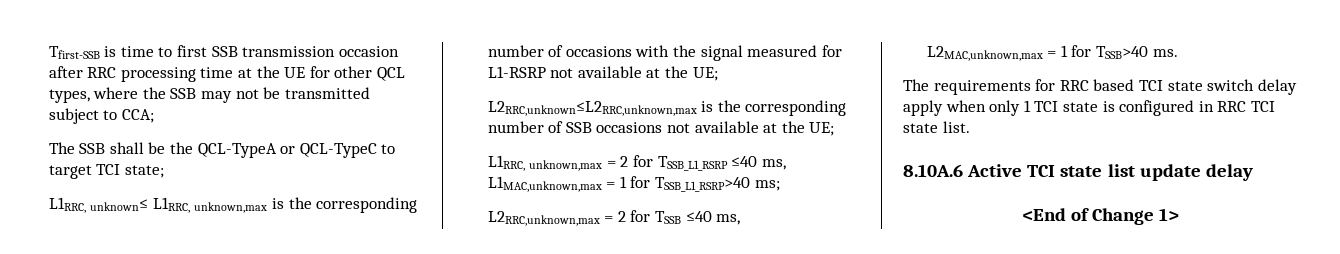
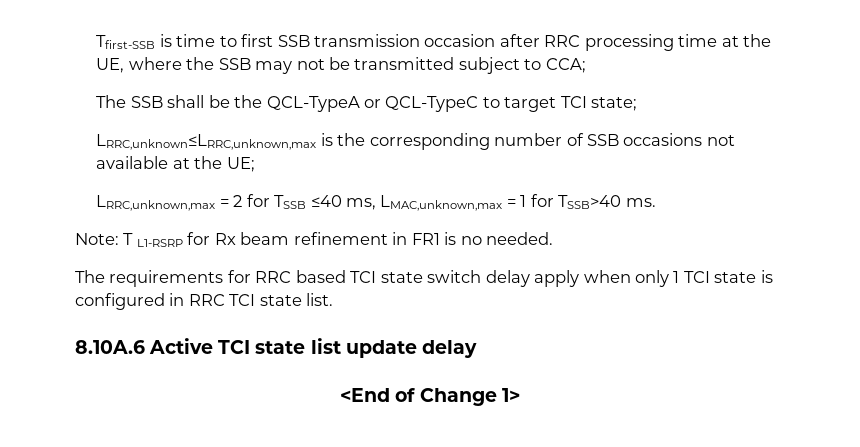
[284,66,406,81] [48,89,90,103] UE for other QCL types, -> [96,58,125,73] UE,
[48,197,418,213] [487,45,842,61] [487,66,718,81] [487,101,697,116] L1RRC, unknown≤ L1RRC, unknown,max is the corresponding number of occasions with the signal measured for L1-RSRP not available at the UE; // L2RRC,unknown≤L2RRC,unknown,max -> [96,134,317,150] LRRC,unknown≤LRRC,unknown,max
[487,155,786,171] [487,176,780,192] [487,211,600,226] L1RRC, unknown,max = 2 for TSSB_L1_RSRP ≤40 ms, L1MAC,unknown,max = 1 for TSSB_L1_RSRP>40 ms; // L2RRC,unknown,max -> [96,195,216,211] LRRC,unknown,max
[926,46,1043,61] L2MAC,unknown,max -> [380,195,503,211] LMAC,unknown,max
(1178, 53) none -> [75,232,554,247] // Note: T L1-RSRP for Rx beam refinement in FR1 is no needed.

